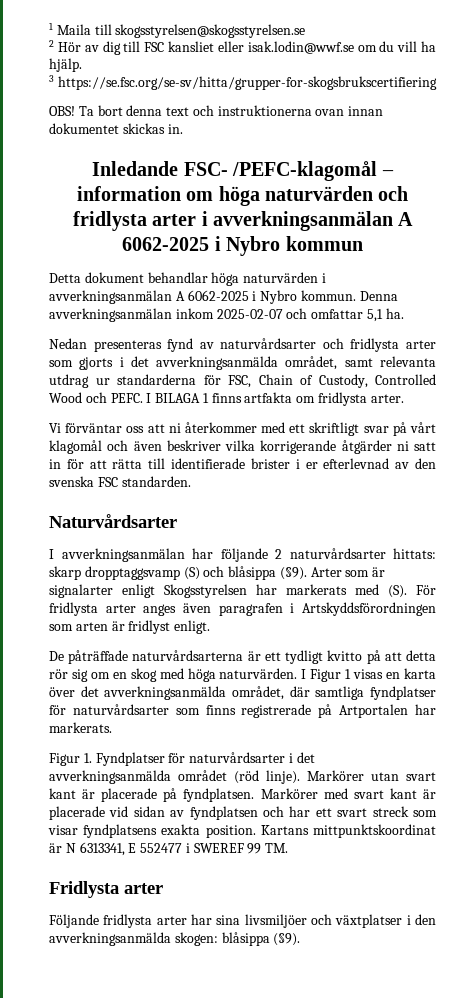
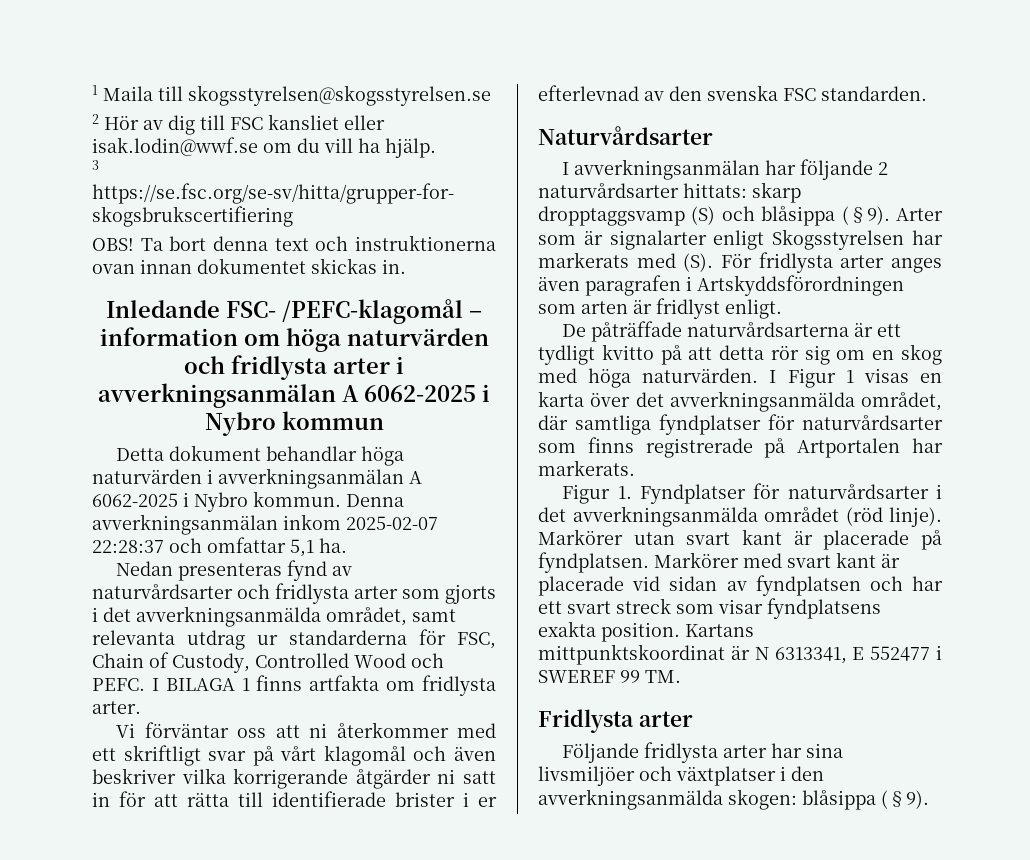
(283, 314) none -> [92,540,164,553] 22:28:37

